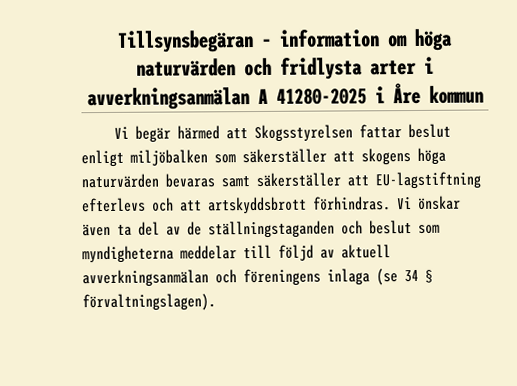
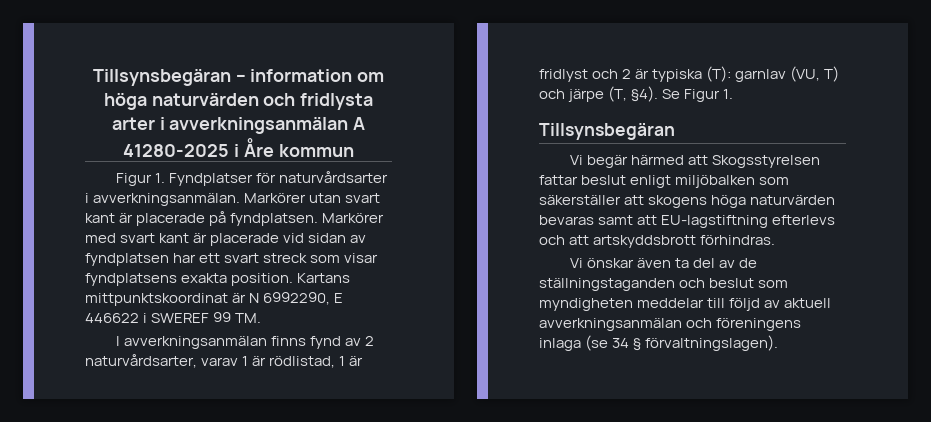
(484, 94) none -> [115,171,388,186] [85,193,381,206] [85,211,385,226] [85,233,367,246] [85,253,379,266] [85,273,351,286] [85,292,344,306] [85,312,262,323] [115,336,374,349] [85,354,364,368] [539,66,840,82] [539,86,734,102] [539,123,675,140] // Figur 1. Fyndplatser för naturvårdsarter i avverkningsanmälan. Markörer utan svart kant är placerade på fyndplatsen. Markörer med svart kant är placerade vid sidan av fyndplatsen har ett svart streck som visar fyndplatsens exakta position. Kartans mittpunktskoordinat är N 6992290, E 446622 i SWEREF 99 TM. // I avverkningsanmälan finns fynd av 2 naturvårdsarter, varav 1 är rödlistad, 1 är fridlyst och 2 är typiska (T): garnlav (VU, T) och järpe (T, §4). Se Figur 1. // Tillsynsbegäran
[256,172,341,188] säkerställer -> (634, 220) none
(391, 203) none -> (776, 240) //
[82,245,174,264] myndigheterna -> [539,298,633,311] myndigheten

